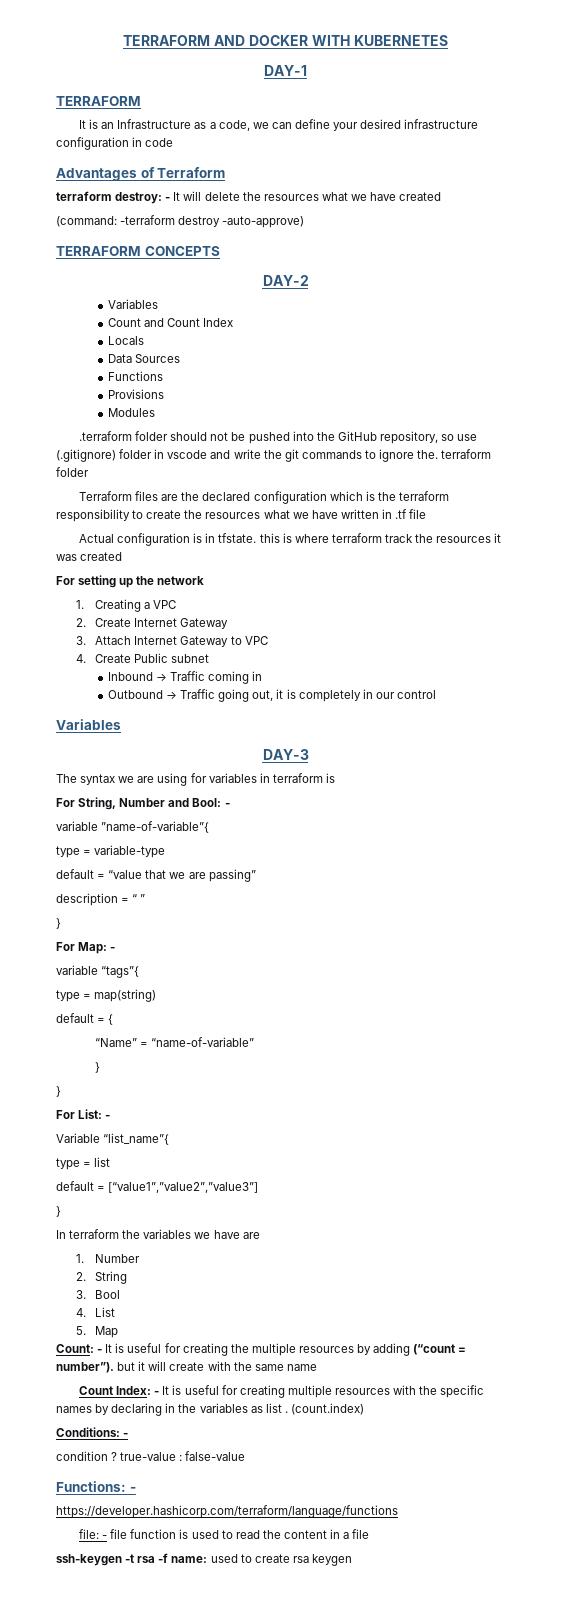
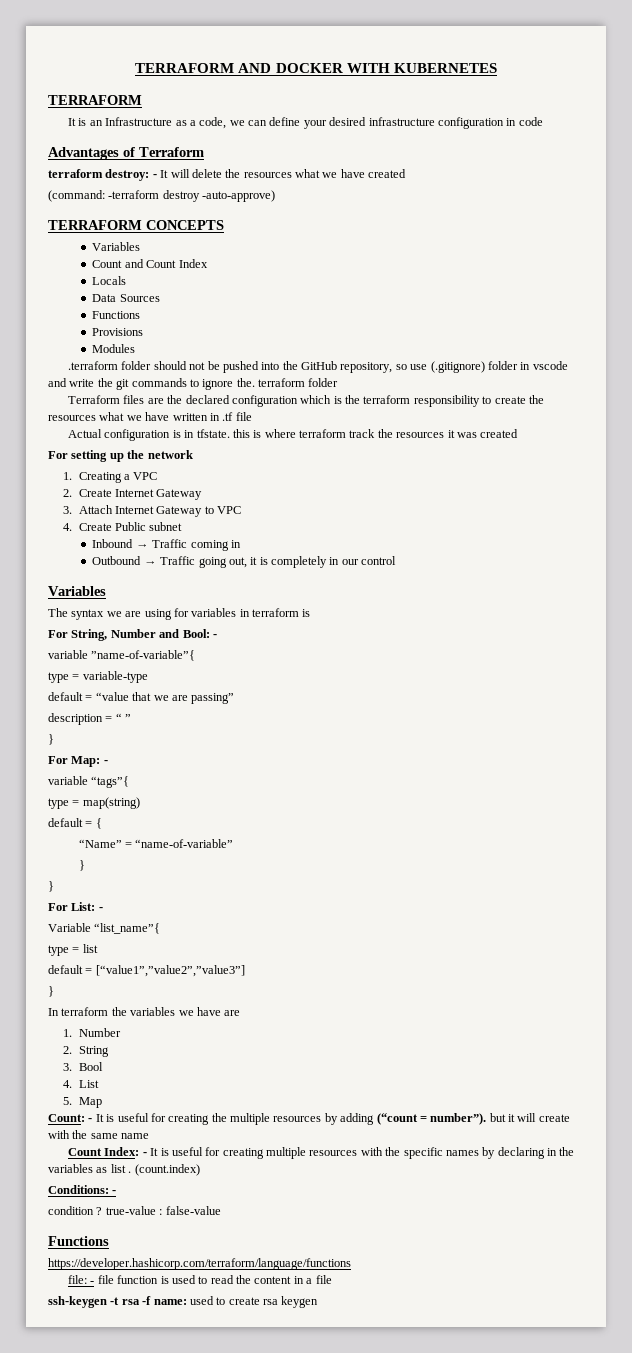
[264,65,307,76] // DAY-1 -> (497, 68) none
[262,275,309,286] // DAY-2 -> (224, 225) none
[262,749,309,760] // DAY-3 -> (106, 591) none
[56,1481,136,1492] Functions: - -> [48,1236,109,1246] Functions

